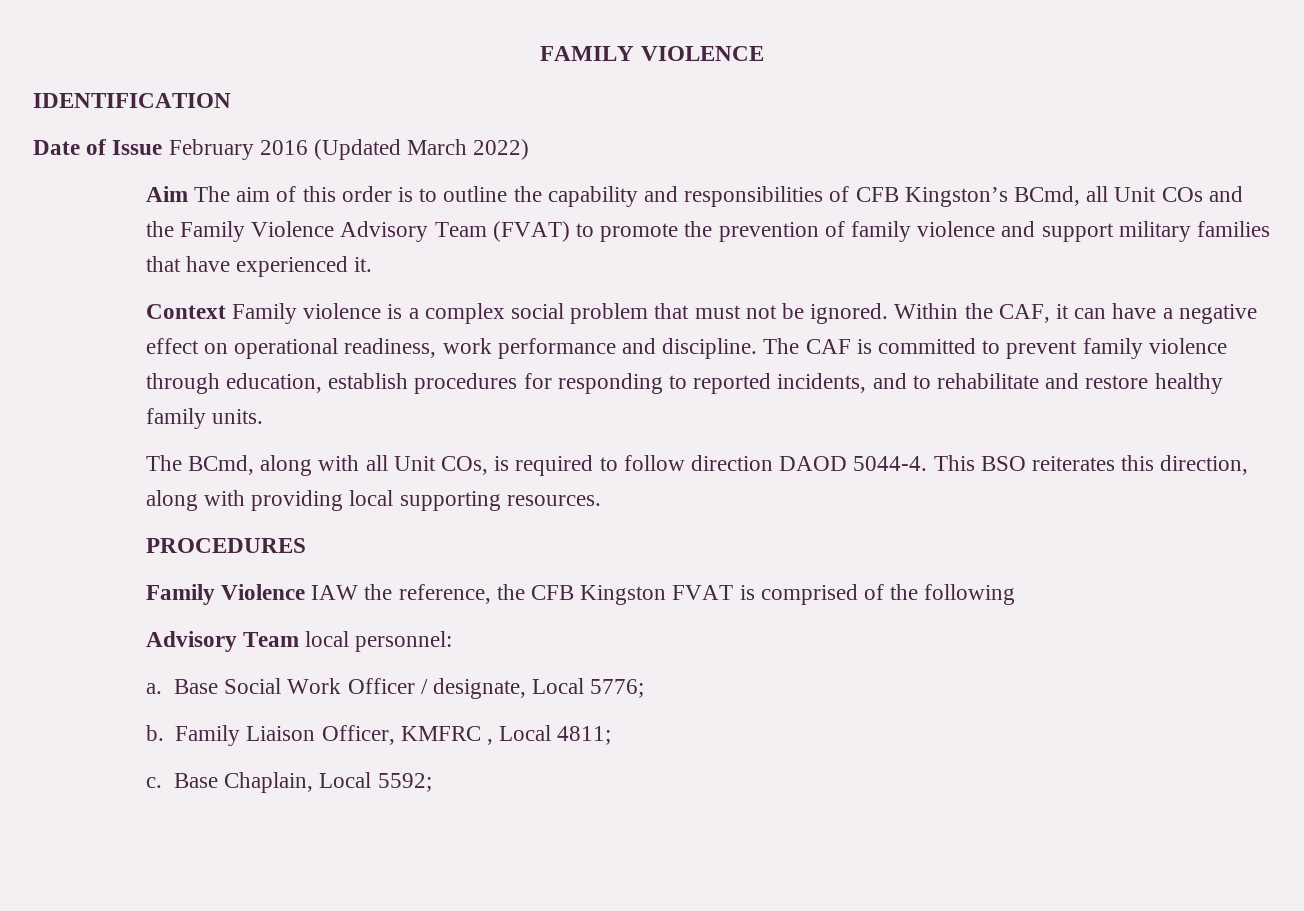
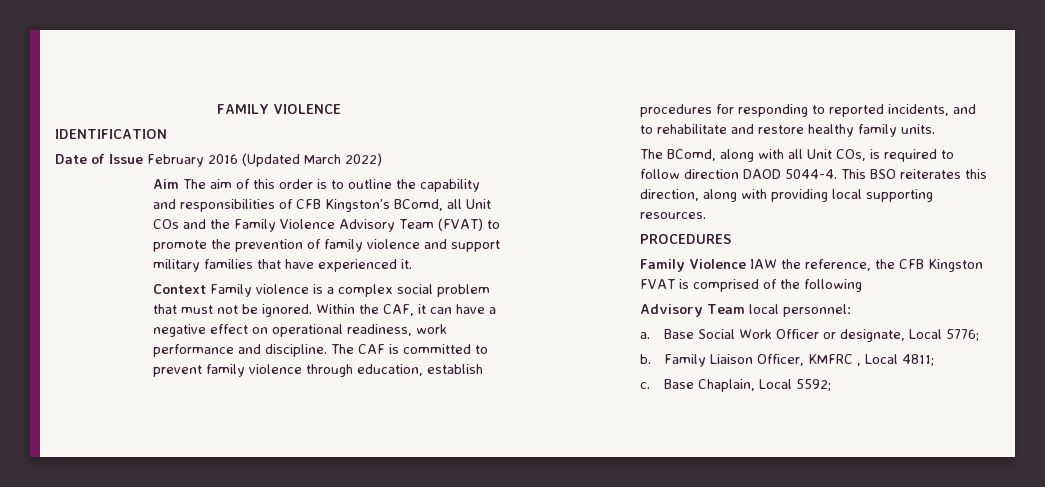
[1014,186,1081,206] BCmd, -> [393,199,443,211] BComd,
[187,455,254,475] BCmd, -> [666,149,716,161] BComd,
[420,679,428,694] / -> [823,332,837,339] or

